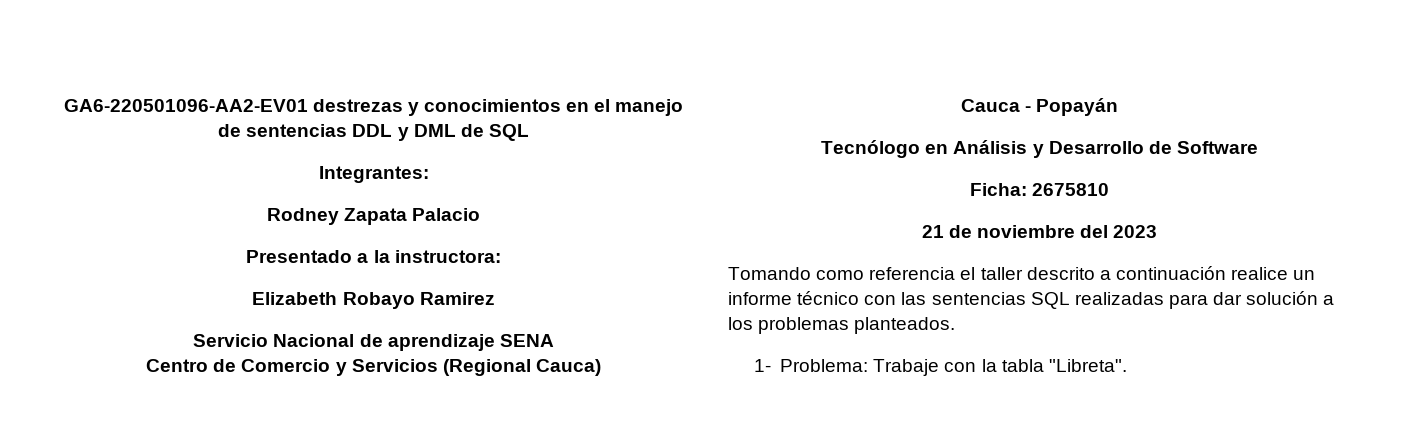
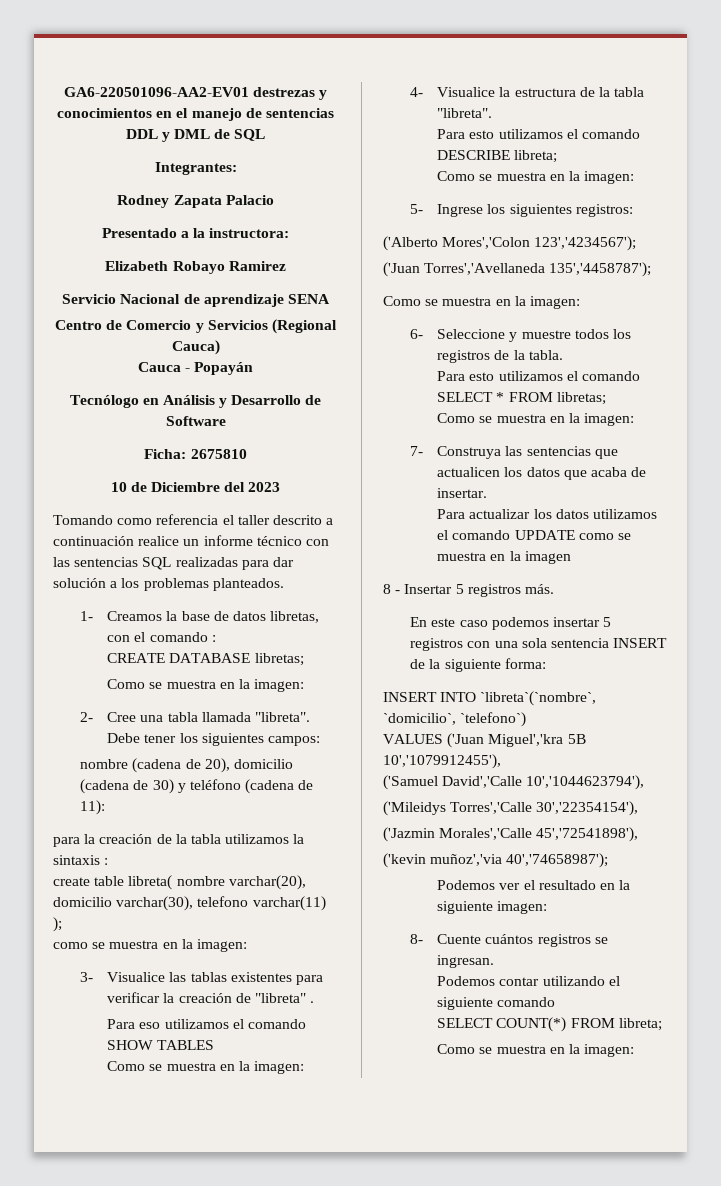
[921,225,1075,238] 21 de noviembre -> [110,482,220,492] 10 de Diciembre
[780,359,1127,376] Problema: Trabaje con la tabla "Libreta". -> [107,611,320,623] [107,632,216,642] [107,653,304,666] [107,679,305,692] [80,712,311,722] [107,733,321,746] [80,758,293,773] [80,779,314,794] [80,800,106,815] [53,834,305,847] [53,855,109,865] [53,875,306,890] [53,896,326,911] [53,917,62,932] [53,939,247,952] [80,972,324,985] [107,992,315,1003] [107,1019,307,1029] [107,1040,215,1050] [107,1061,305,1074] [410,87,645,97] [437,108,493,118] [437,129,641,139] [437,150,558,163] [437,171,635,184] [410,204,633,217] [383,236,637,251] [383,262,652,277] [383,296,580,309] [410,329,632,342] [437,350,563,363] [437,371,641,381] [437,392,606,405] [437,413,635,426] [410,446,618,459] [437,467,647,480] [437,488,488,498] [437,509,658,519] [437,530,632,540] [437,551,571,564] [383,584,554,597] [410,617,612,630] [410,638,668,651] [410,658,546,672] [383,691,597,706] [383,712,527,727] [383,733,586,748] [383,754,501,769] [383,775,645,790] [383,801,639,816] [383,827,639,842] [383,853,609,868] [437,880,631,890] [437,901,548,914] [410,934,608,947] [437,955,495,968] [437,976,620,986] [437,997,556,1010] [437,1017,662,1032] [437,1044,635,1057] Creamos la base de datos libretas, con el comando : // CREATE DATABASE libretas; // Como se muestra en la imagen: // 2- Cree una tabla llamada "libreta". Debe tener los siguientes campos: // nombre (cadena de 20), domicilio (cadena de 30) y teléfono (cadena de 11): // para la creación de la tabla utilizamos la sintaxis : // create table libreta( nombre varchar(20), domicilio varchar(30), telefono varchar(11) ); // como se muestra en la imagen: // 3- Visualice las tablas existentes para verificar la creación de "libreta" . // Para eso utilizamos el comando SHOW TABLES // Como se muestra en la imagen: // 4- Visualice la estructura de la tabla "libreta". // Para esto utilizamos el comando DESCRIBE libreta; // Como se muestra en la imagen: // 5- Ingrese los siguientes registros: // ('Alberto Mores','Colon 123','4234567'); // ('Juan Torres','Avellaneda 135','4458787'); // Como se muestra en la imagen: // 6- Seleccione y muestre todos los registros de la tabla. // Para esto utilizamos el comando SELECT * FROM libretas; // Como se muestra en la imagen: // 7- Construya las sentencias que actualicen los datos que acaba de insertar. // Para actualizar los datos utilizamos el comando UPDATE como se muestra en la imagen // 8 - Insertar 5 registros más. // En este caso podemos insertar 5 registros con una sola sentencia INSERT de la siguiente forma: // INSERT INTO `libreta`(`nombre`, `domicilio`, `telefono`) // VALUES ('Juan Miguel','kra 5B 10','1079912455'), // ('Samuel David','Calle 10','1044623794'), // ('Mileidys Torres','Calle 30','22354154'), // ('Jazmin Morales','Calle 45','72541898'), // ('kevin muñoz','via 40','74658987'); // Podemos ver el resultado en la siguiente imagen: // 8- Cuente cuántos registros se ingresan. // Podemos contar utilizando el siguiente comando // SELECT COUNT(*) FROM libreta; // Como se muestra en la imagen:

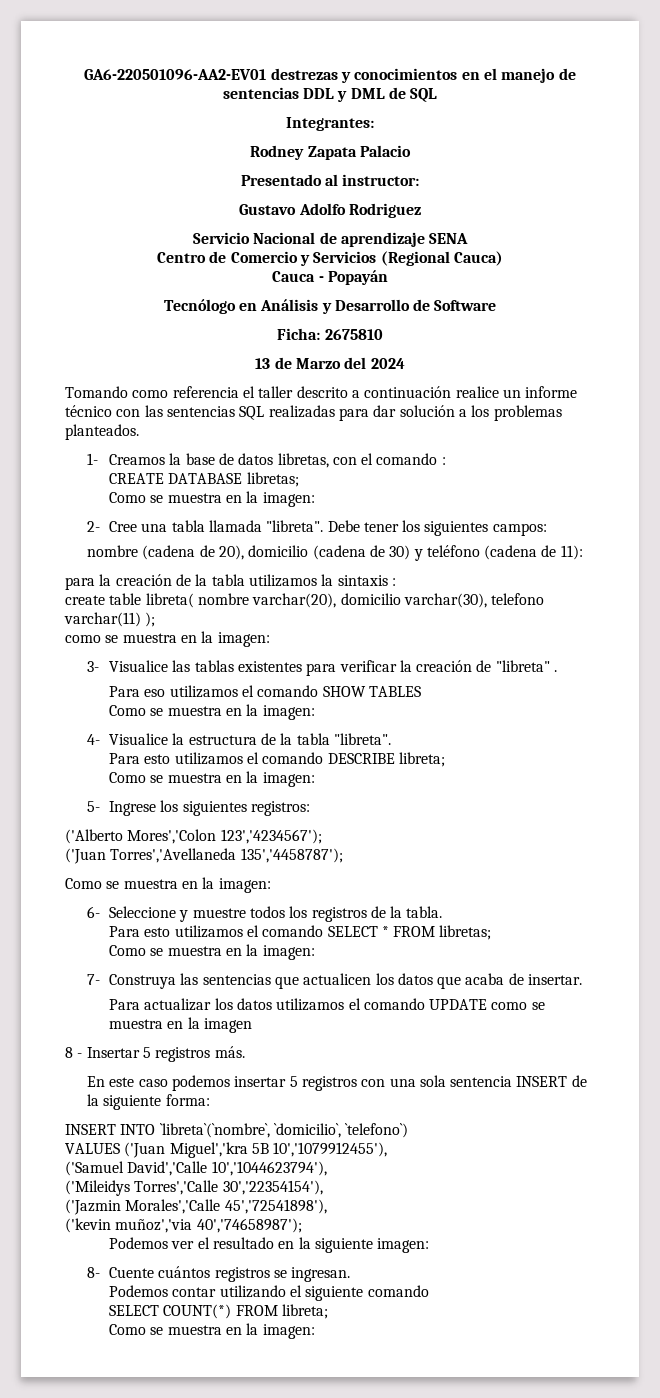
[180,228,290,238] [105,261,286,274] a la instructora: // Elizabeth Robayo Ramirez -> [325,174,420,186] [239,203,421,218] al instructor: // Gustavo Adolfo Rodriguez
[110,482,281,492] 10 de Diciembre del 2023 -> [255,357,405,369] 13 de Marzo del 2024

